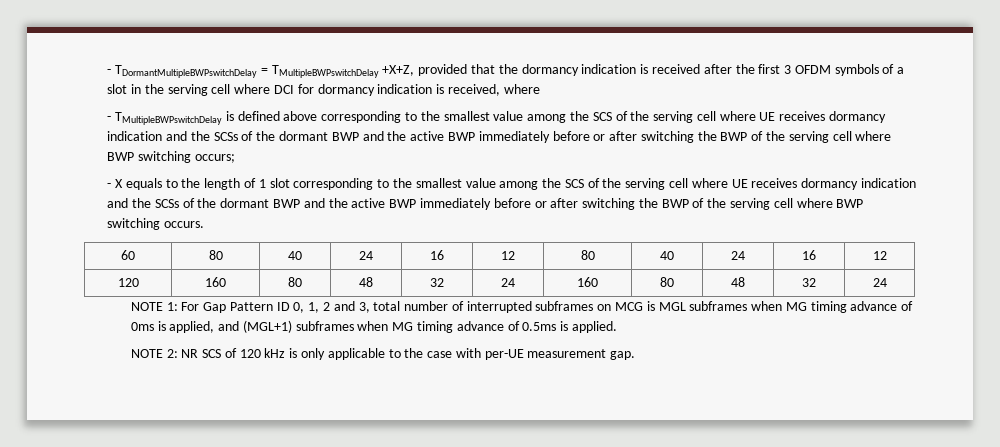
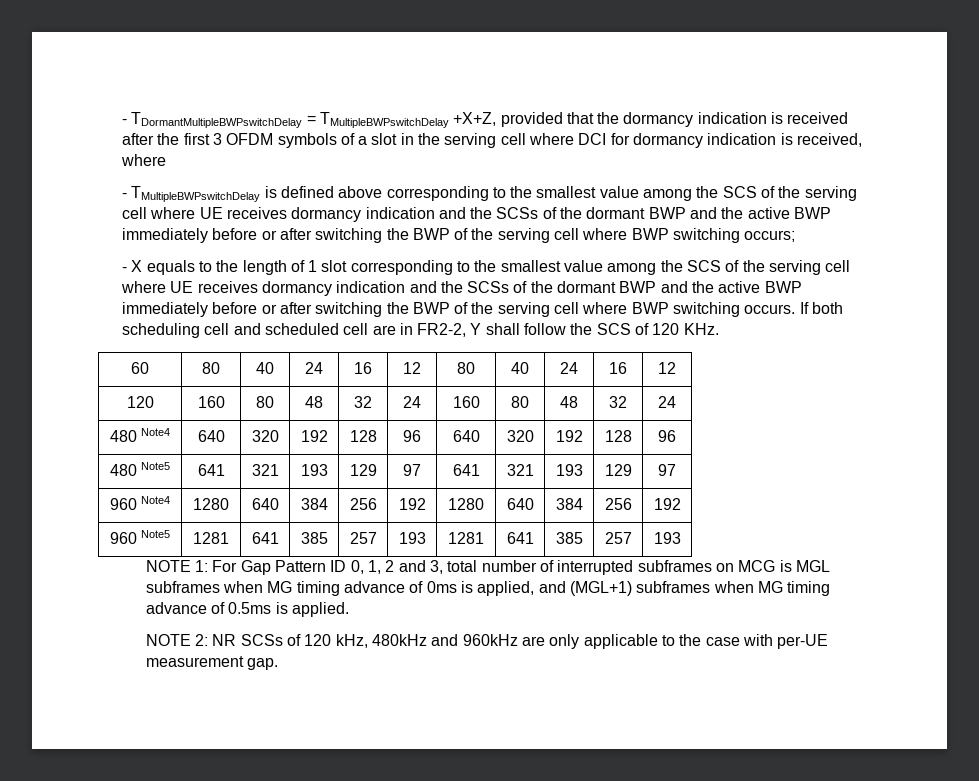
(205, 224) none -> [799,302,844,314] [121,323,719,338] If both scheduling cell and scheduled cell are in FR2-2, Y shall follow the SCS of 120 KHz.
(887, 282) none -> [109,428,171,442] [197,430,225,442] [251,430,279,442] [300,430,328,442] [349,430,377,442] [403,430,421,442] [452,430,480,442] [506,430,534,442] [555,430,583,442] [604,430,632,442] [658,430,676,442] [109,462,171,476] [197,464,225,476] [251,464,279,476] [300,464,328,476] [349,464,377,476] [403,464,421,476] [452,464,480,476] [506,464,534,476] [555,464,583,476] [604,464,632,476] [658,464,676,476] [109,496,171,510] [193,498,229,510] [251,498,279,510] [300,498,328,510] [349,498,377,510] [398,498,426,510] [448,498,484,510] [506,498,534,510] [555,498,583,510] [604,498,632,510] [653,498,681,510] [109,530,171,544] [193,532,229,544] [251,532,279,544] [300,532,328,544] [349,532,377,544] [398,532,426,544] [448,532,484,544] [506,532,534,544] [555,532,583,544] [604,532,632,544] [653,532,681,544] // 480 Note4 | 640 | 320 | 192 | 128 | 96 | 640 | 320 | 192 | 128 | 96 // 480 Note5 | 641 | 321 | 193 | 129 | 97 | 641 | 321 | 193 | 129 | 97 // 960 Note4 | 1280 | 640 | 384 | 256 | 192 | 1280 | 640 | 384 | 256 | 192 // 960 Note5 | 1281 | 641 | 385 | 257 | 193 | 1281 | 641 | 385 | 257 | 193
[202,348,298,358] SCS of 120 kHz is -> [240,634,546,648] SCSs of 120 kHz, 480kHz and 960kHz are

